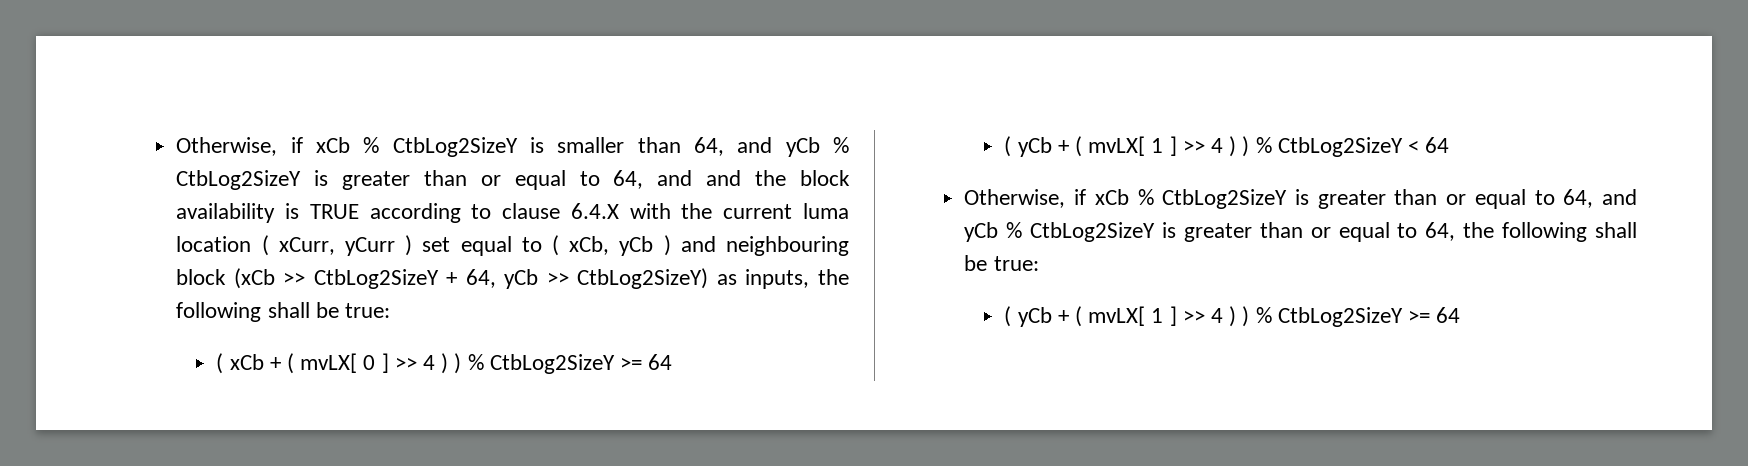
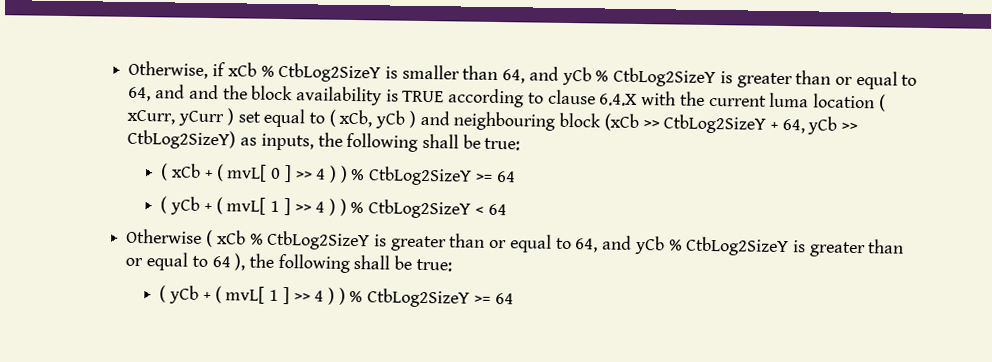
[300,353,358,373] mvLX[ -> [226,164,268,182] mvL[
[1088,136,1146,156] mvLX[ -> [226,197,267,215] mvL[
[964,189,1087,208] Otherwise, if -> [126,228,214,248] Otherwise (
[1425,222,1456,241] 64, -> [211,253,246,271] 64 ),
[1088,306,1146,326] mvLX[ -> [225,286,266,304] mvL[

